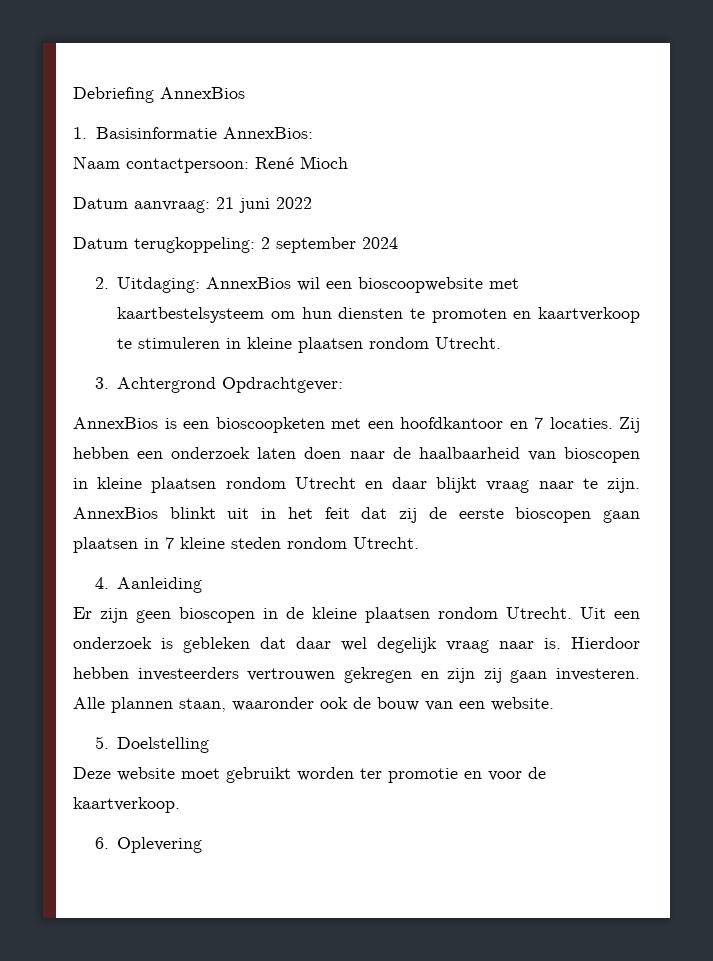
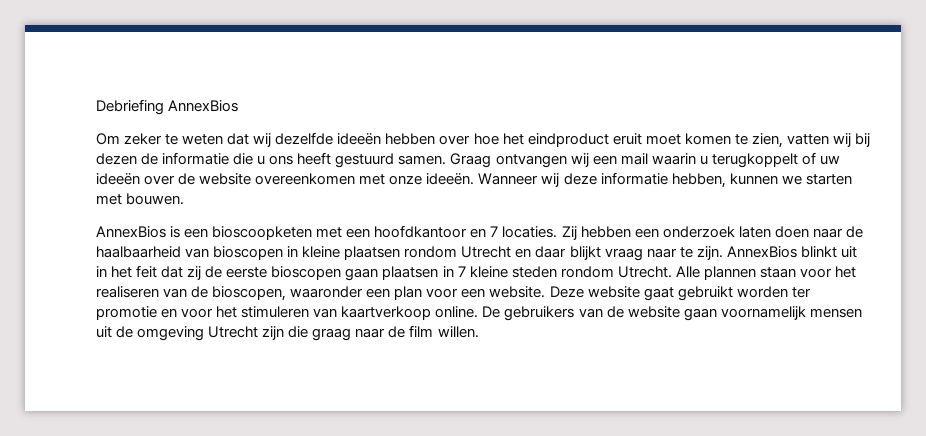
[73,127,313,139] [73,156,348,173] [73,197,312,213] [73,237,398,253] [94,277,520,293] [117,307,640,323] [117,337,502,353] [94,377,344,393] 1. Basisinformatie AnnexBios: // Naam contactpersoon: René Mioch // Datum aanvraag: 21 juni 2022 // Datum terugkoppeling: 2 september 2024 // 2. Uitdaging: AnnexBios wil een bioscoopwebsite met kaartbestelsysteem om hun diensten te promoten en kaartverkoop te stimuleren in kleine plaatsen rondom Utrecht. // 3. Achtergrond Opdrachtgever: -> [96,132,870,148] [96,152,840,168] [96,172,852,188] [96,193,185,205] Om zeker te weten dat wij dezelfde ideeën hebben over hoe het eindproduct eruit moet komen te zien, vatten wij bij dezen de informatie die u ons heeft gestuurd samen. Graag ontvangen wij een mail waarin u terugkoppelt of uw ideeën over de website overeenkomen met onze ideeën. Wanneer wij deze informatie hebben, kunnen we starten met bouwen.
[94,577,203,593] [73,607,640,623] [73,637,640,653] [73,667,640,683] [73,697,453,713] // 4. Aanleiding // Er zijn geen bioscopen in de kleine plaatsen rondom Utrecht. Uit een onderzoek is gebleken dat daar wel degelijk vraag naar is. Hierdoor hebben investeerders vertrouwen gekregen en zijn zij gaan investeren. Alle plannen staan, waaronder ook de bouw van -> [675,266,856,280] [96,286,459,301] Alle plannen staan voor het realiseren van de bioscopen, waaronder een plan voor
[94,736,210,753] // 5. Doelstelling // -> (546, 292) none
[181,768,220,779] moet -> [643,287,674,301] gaat
[528,767,546,779] [73,797,180,813] [94,837,203,853] de kaartverkoop. // 6. Oplevering -> [216,306,862,321] [96,325,479,341] het stimuleren van kaartverkoop online. De gebruikers van de website gaan voornamelijk mensen uit de omgeving Utrecht zijn die graag naar de film willen.

